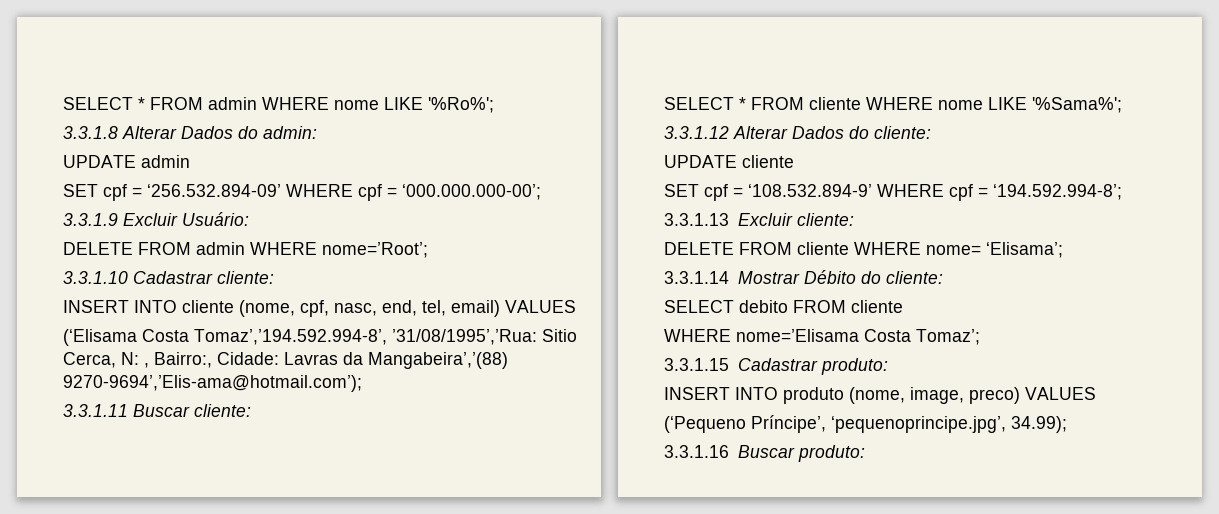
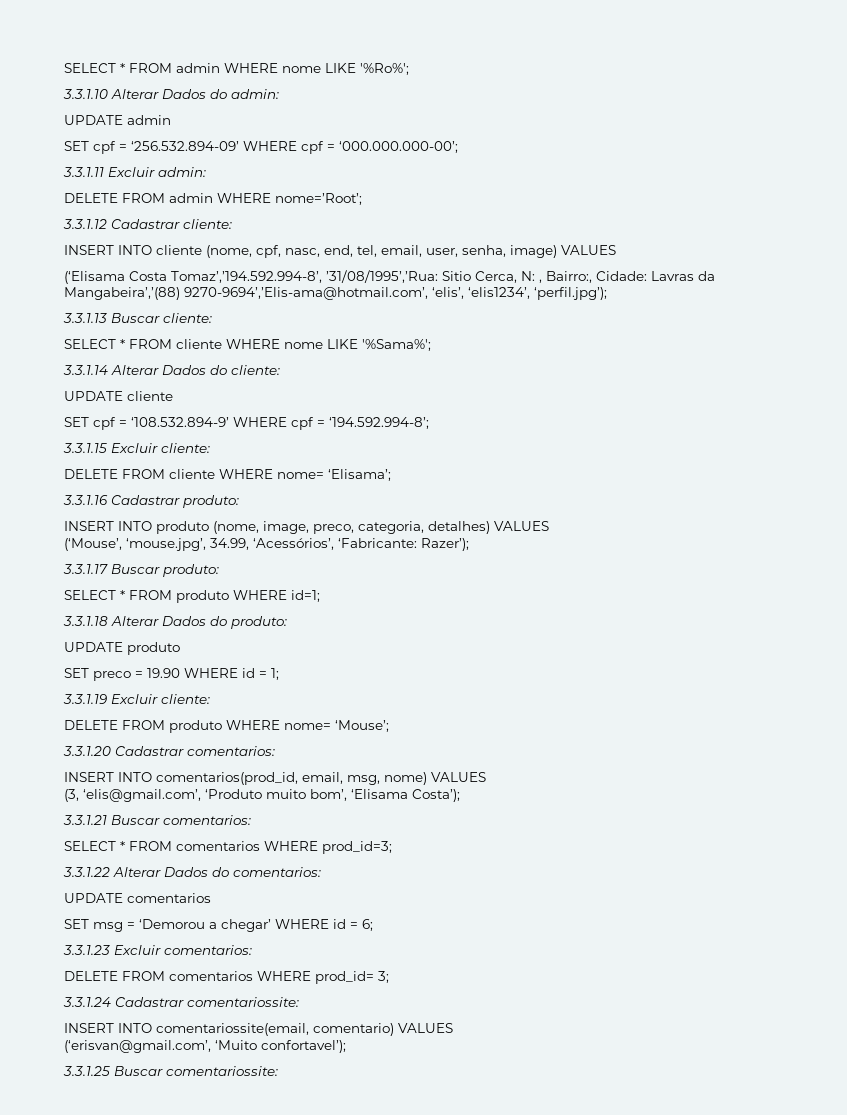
[62,126,118,139] 3.3.1.8 -> [62,89,108,99] 3.3.1.10
[62,212,249,226] 3.3.1.9 Excluir Usuário: -> [62,167,206,177] 3.3.1.11 Excluir admin:
[62,271,128,284] 3.3.1.10 -> [62,219,107,229] 3.3.1.12
[450,300,500,317] email) -> [380,245,557,258] email, user, senha, image)
[62,375,362,392] [62,404,128,417] 9270-9694’,’Elis-ama@hotmail.com’); // 3.3.1.11 -> [183,287,607,300] [62,313,107,323] 9270-9694’,’Elis-ama@hotmail.com’, ‘elis’, ‘elis1234’, ‘perfil.jpg’); // 3.3.1.13
[663,126,729,139] 3.3.1.12 -> [62,365,108,375] 3.3.1.14
[663,213,729,226] 3.3.1.13 -> [62,443,107,453] 3.3.1.15
[663,270,943,284] [663,300,903,313] [663,329,980,345] [663,358,729,371] 3.3.1.14 Mostrar Débito do cliente: // SELECT debito FROM cliente // WHERE nome=’Elisama Costa Tomaz’; // 3.3.1.15 -> [62,495,108,505] 3.3.1.16
[968,387,1096,404] [663,415,1067,433] [663,445,865,462] preco) VALUES // (‘Pequeno Príncipe’, ‘pequenoprincipe.jpg’, 34.99); // 3.3.1.16 Buscar produto: -> [312,521,549,534] [63,538,469,551] [62,564,219,577] [63,590,320,603] [62,616,287,629] [63,642,180,655] [63,668,279,681] [62,694,210,704] [63,720,389,733] [62,746,275,756] [63,772,486,785] [63,789,460,802] [62,815,251,825] [63,841,392,854] [62,867,321,877] [63,893,211,903] [63,919,373,932] [62,945,252,955] [63,971,389,984] [62,997,299,1007] [63,1023,453,1036] [63,1040,346,1053] [62,1066,278,1076] preco, categoria, detalhes) VALUES // (‘Mouse’, ‘mouse.jpg’, 34.99, ‘Acessórios’, ‘Fabricante: Razer’); // 3.3.1.17 Buscar produto: // SELECT * FROM produto WHERE id=1; // 3.3.1.18 Alterar Dados do produto: // UPDATE produto // SET preco = 19.90 WHERE id = 1; // 3.3.1.19 Excluir cliente: // DELETE FROM produto WHERE nome= ‘Mouse’; // 3.3.1.20 Cadastrar comentarios: // INSERT INTO comentarios(prod_id, email, msg, nome) VALUES // (3, ‘elis@gmail.com’, ‘Produto muito bom’, ‘Elisama Costa’); // 3.3.1.21 Buscar comentarios: // SELECT * FROM comentarios WHERE prod_id=3; // 3.3.1.22 Alterar Dados do comentarios: // UPDATE comentarios // SET msg = ‘Demorou a chegar’ WHERE id = 6; // 3.3.1.23 Excluir comentarios: // DELETE FROM comentarios WHERE prod_id= 3; // 3.3.1.24 Cadastrar comentariossite: // INSERT INTO comentariossite(email, comentario) VALUES // (‘erisvan@gmail.com’, ‘Muito confortavel’); // 3.3.1.25 Buscar comentariossite:

